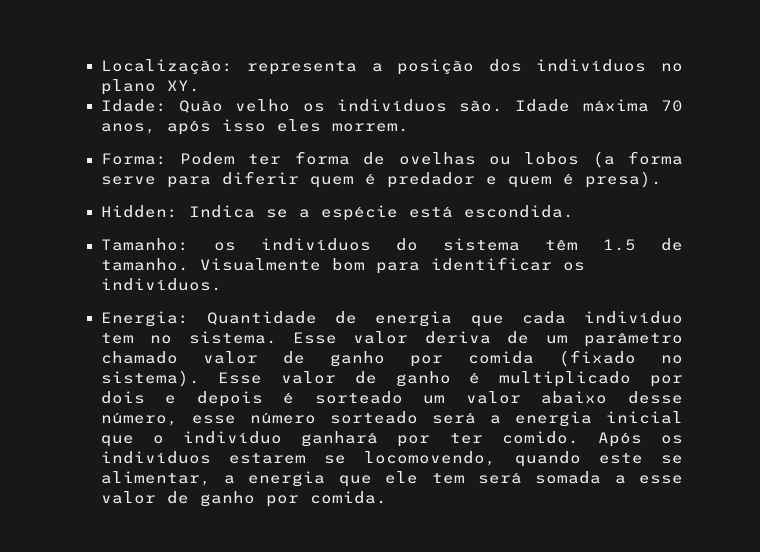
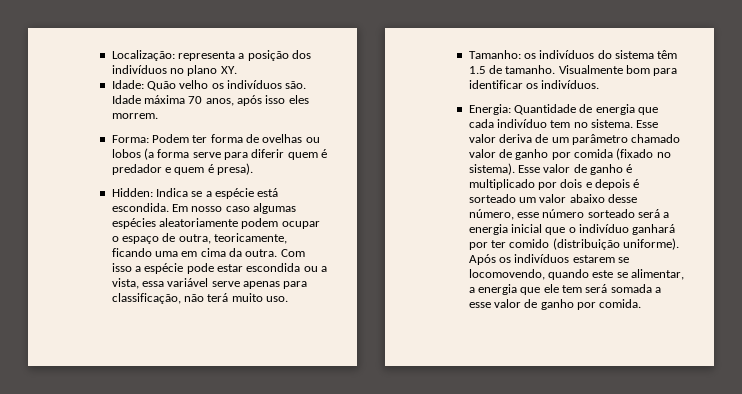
(574, 211) none -> [171,203,297,214] [111,218,320,229] [111,233,288,244] [111,248,305,257] [111,263,328,274] [111,278,308,289] [111,293,289,304] Em nosso caso algumas espécies aleatoriamente podem ocupar o espaço de outra, teoricamente, ficando uma em cima da outra. Com isso a espécie pode estar escondida ou a vista, essa variável serve apenas para classificação, não terá muito uso.
[501,431,579,444] comido. -> [509,238,680,250] comido (distribuição uniforme).

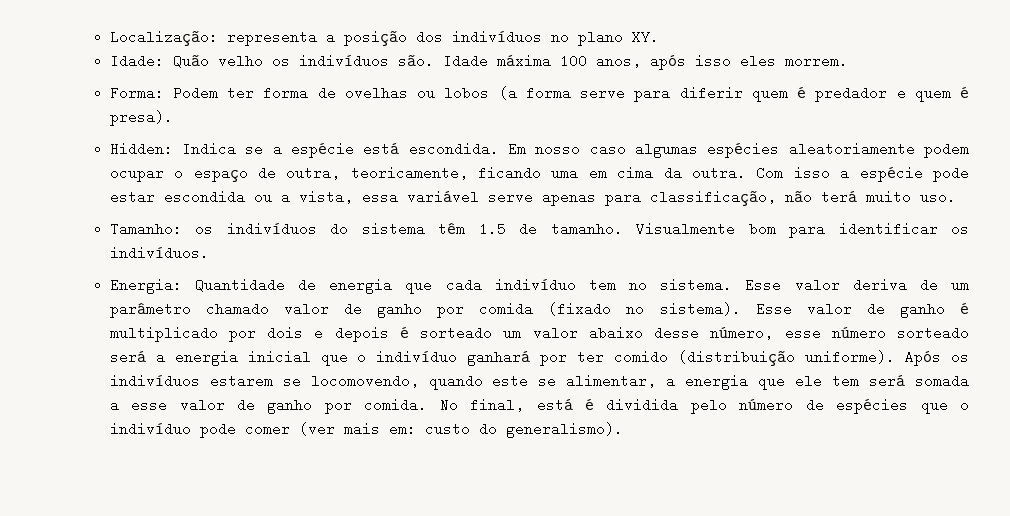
[188,96,203,104] 70 -> [559,54,587,68] 100
(642, 303) none -> [439,398,969,414] [109,422,623,438] No final, está é dividida pelo número de espécies que o indivíduo pode comer (ver mais em: custo do generalismo).

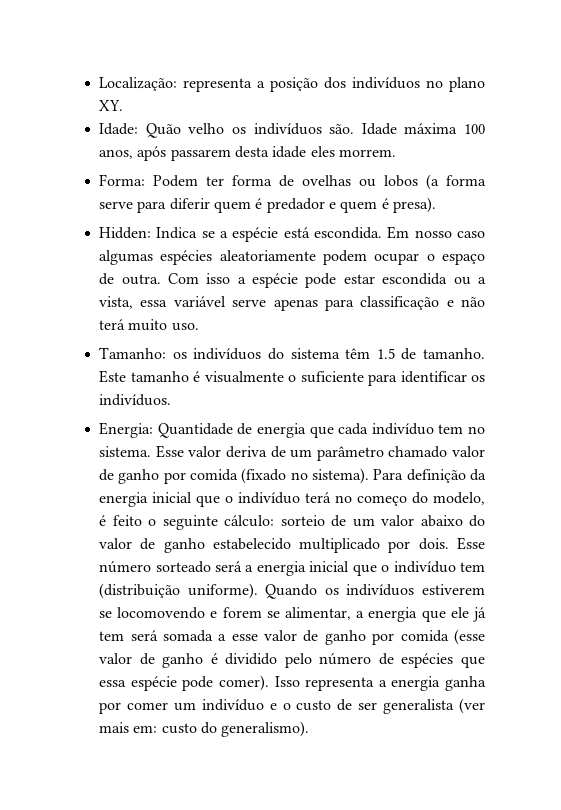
[694,55,731,66] isso -> [170,146,307,161] passarem desta idade
[286,166,682,180] outra, teoricamente, ficando uma em cima da -> (115, 279) none
[649,190,776,206] classificação, -> [360,296,454,310] classificação e
[636,222,776,236] Visualmente bom -> [99,370,364,383] Este tamanho é visualmente o suficiente
[755,302,969,318] Esse valor de ganho é -> [373,469,486,483] [99,492,486,507] [99,515,486,530] [99,538,291,553] Para definição da energia inicial que o indivíduo terá no começo do modelo, é feito o seguinte cálculo: sorteio de um valor abaixo do valor de ganho estabelecido
[267,326,821,342] dois e depois é sorteado um valor abaixo desse número, esse -> [418,537,486,550] dois. Esse
[467,350,669,366] ganhará por ter comido -> [459,562,485,572] tem
[905,350,970,366] [109,374,529,390] Após os indivíduos estarem se locomovendo, quando este -> [265,584,486,599] [99,607,262,619] Quando os indivíduos estiverem se locomovendo e forem
(823, 381) none -> [473,607,487,622] já
[364,398,679,412] comida. No final, está é dividida -> [400,629,486,645] [99,653,278,668] comida (esse valor de ganho é dividido
[959,403,969,410] [109,422,290,438] o indivíduo pode comer -> [99,675,487,691] [99,699,455,714] essa espécie pode comer). Isso representa a energia ganha por comer um indivíduo e o custo de ser generalista

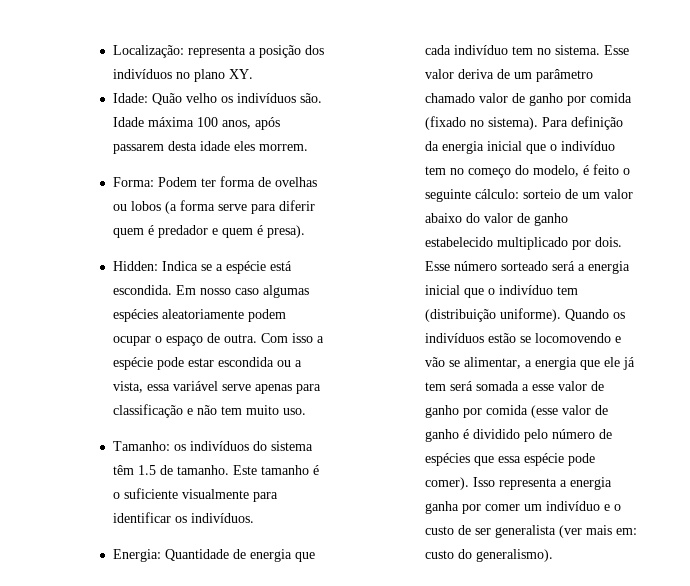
[99,319,126,330] terá -> [220,406,242,415] tem
[204,371,284,383] visualmente -> (319, 470) none
(364, 377) none -> [181,489,249,499] visualmente
[305,492,332,503] terá -> [424,166,446,175] tem
[422,584,486,595] estiverem -> [487,333,516,343] estão
[222,607,262,618] forem -> [424,357,445,367] vão

